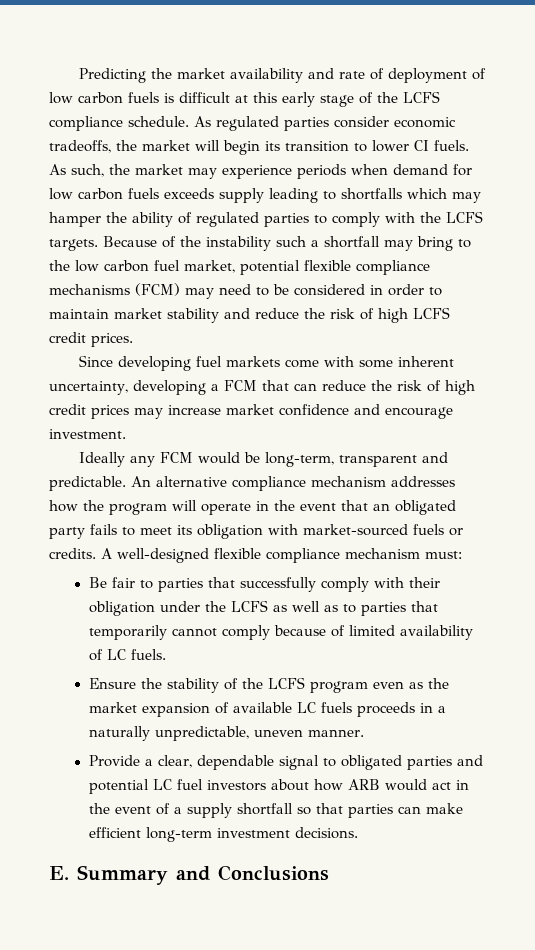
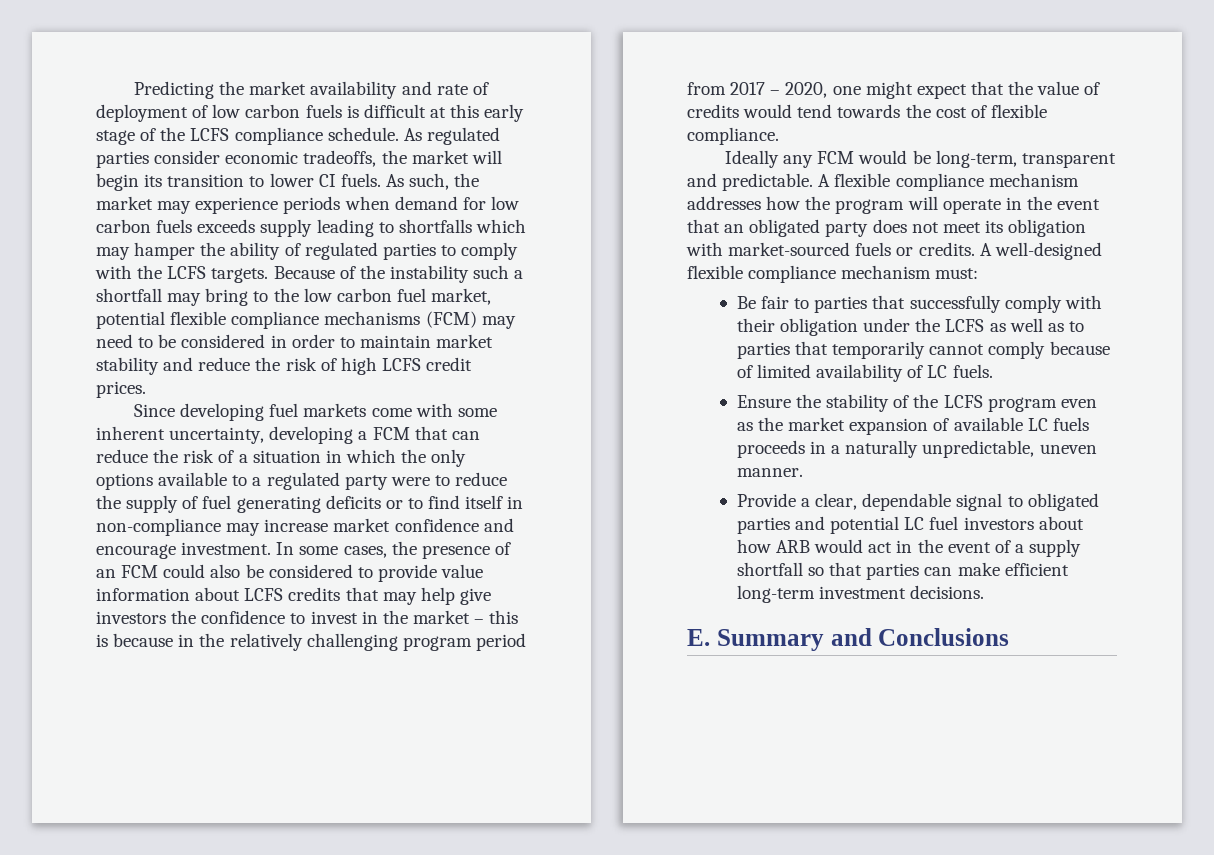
[444,380,475,395] [49,404,129,419] high credit prices -> [238,449,467,467] [96,472,508,490] [96,495,524,513] [96,518,221,536] a situation in which the only options available to a regulated party were to reduce the supply of fuel generating deficits or to find itself in non-compliance
(126, 434) none -> [276,541,511,559] [96,564,484,582] [96,587,491,605] [96,610,519,624] [96,633,526,651] [687,81,1101,99] [687,104,1047,118] [687,127,779,145] In some cases, the presence of an FCM could also be considered to provide value information about LCFS credits that may help give investors the confidence to invest in the market – this is because in the relatively challenging program period from 2017 – 2020, one might expect that the value of credits would tend towards the cost of flexible compliance.
[131,476,227,487] An alternative -> [818,173,891,187] A flexible
[90,524,135,536] fails to -> [872,219,939,233] does not

